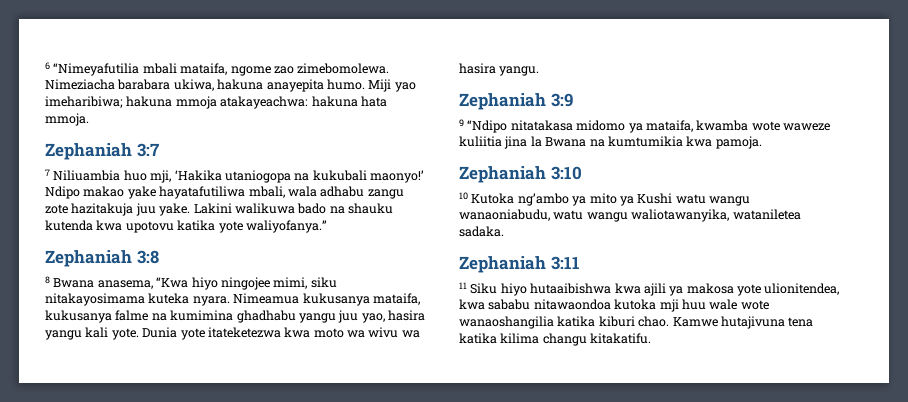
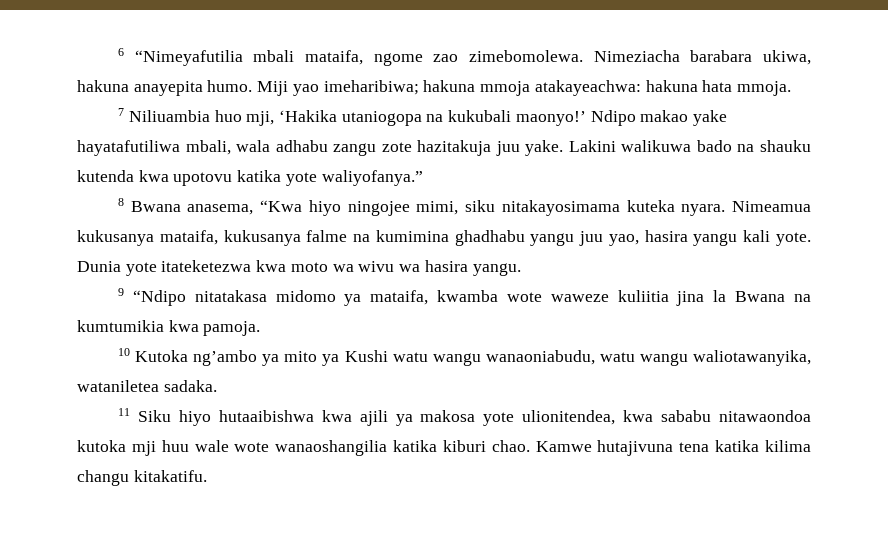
[45,143,159,160] // Zephaniah 3:7 -> (791, 88) none
[45,250,159,267] // Zephaniah 3:8 -> (423, 178) none
[459,93,573,110] // Zephaniah 3:9 -> (521, 269) none
[459,166,582,183] // Zephaniah 3:10 -> (261, 328) none
[459,256,580,273] // Zephaniah 3:11 -> (217, 386) none

